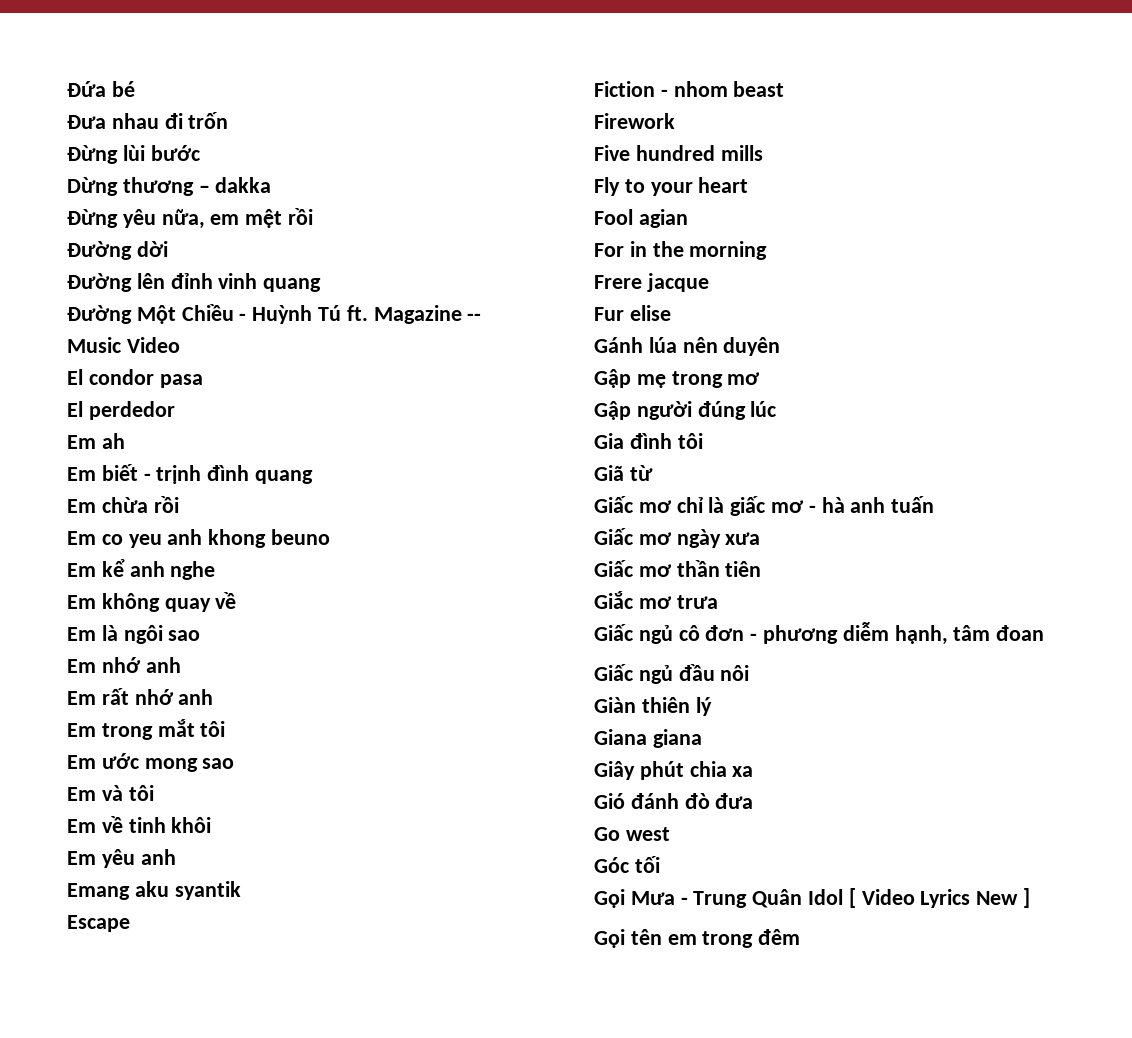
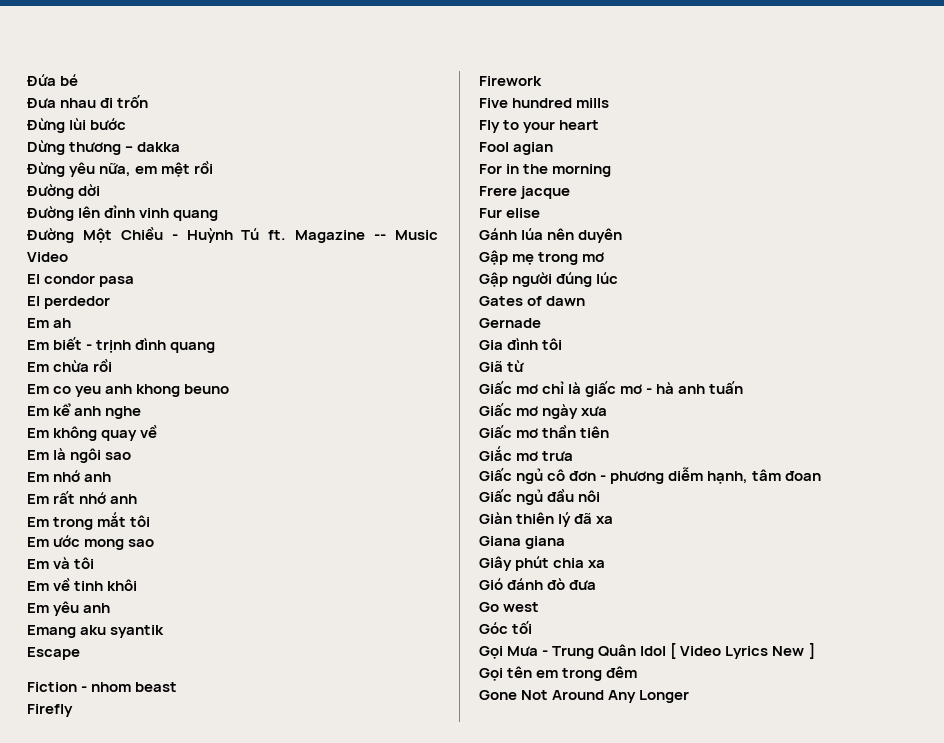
(785, 89) none -> [27,704,73,717] // Firefly
(777, 409) none -> [479,296,586,306] [479,318,541,328] // Gates of dawn // Gernade
(712, 706) none -> [574,513,614,524] đã xa
(801, 937) none -> [479,690,690,703] // Gone Not Around Any Longer

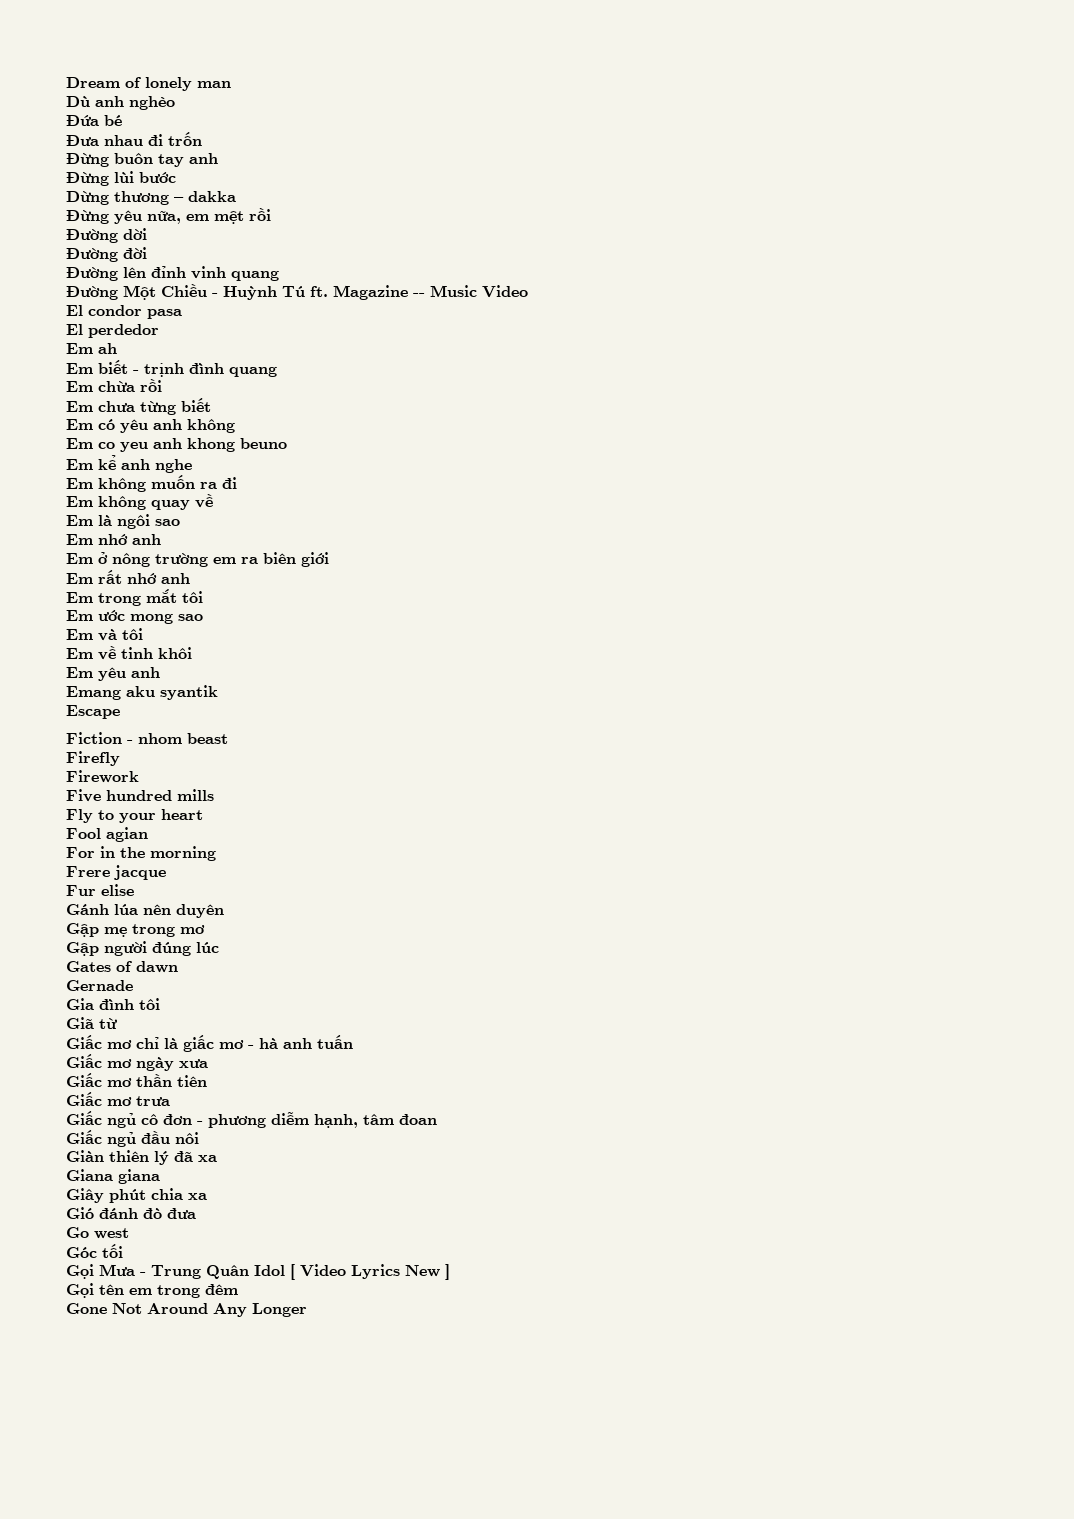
(27, 80) none -> [66,77,231,91] [66,95,175,110] Dream of lonely man // Dù anh nghèo //
(149, 101) none -> [66,153,218,167] // Đừng buôn tay anh
(101, 190) none -> [66,247,147,262] // Đường đời
(113, 365) none -> [66,398,211,415] [66,419,235,433] // Em chưa từng biết // Em có yêu anh không
(142, 412) none -> [66,475,237,492] // Em không muốn ra đi
(112, 477) none -> [66,552,329,567] // Em ở nông trường em ra biên giới
[479,446,512,461] Giắc -> [66,1092,102,1106] Giấc

